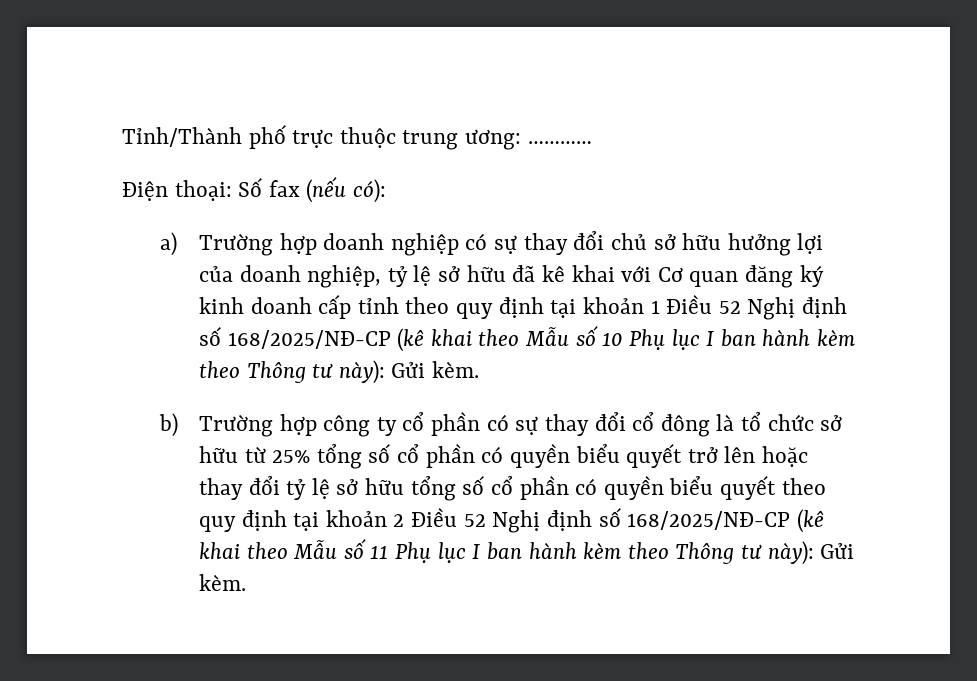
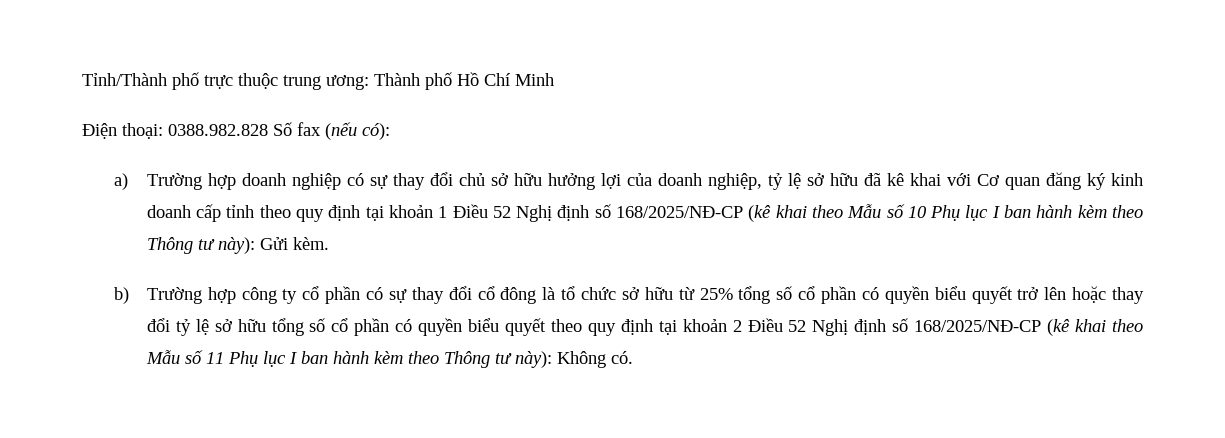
[527,141,592,144] ………… -> [374,72,554,90] Thành phố Hồ Chí Minh
(232, 190) none -> [168,124,268,136] 0388.982.828
[820,543,855,559] [198,574,246,591] Gửi kèm. -> [556,351,633,368] Không có.

